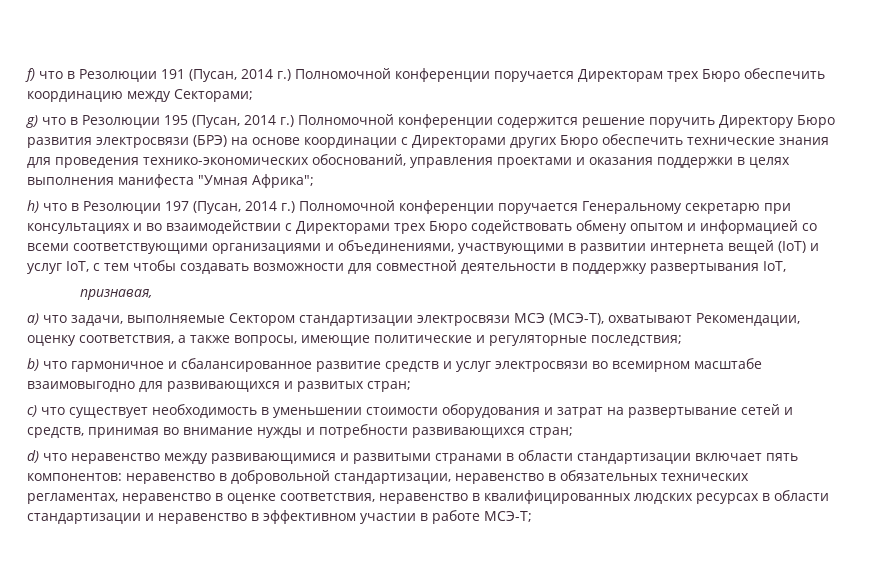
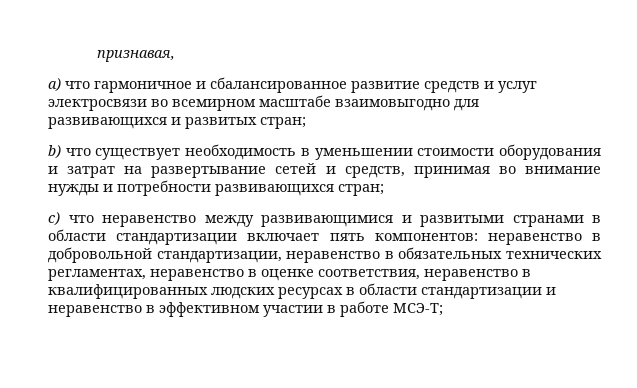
[25,68,825,82] [27,89,253,102] [26,114,835,128] [27,134,829,148] [27,154,790,168] [27,174,314,188] [27,200,791,214] [27,220,817,234] [27,240,819,254] [27,260,786,274] [80,289,153,300] [27,313,800,326] [27,335,682,346] [27,358,39,371] f) что в Резолюции 191 (Пусан, 2014 г.) Полномочной конференции поручается Директорам трех Бюро обеспечить координацию между Секторами; // g) что в Резолюции 195 (Пусан, 2014 г.) Полномочной конференции содержится решение поручить Директору Бюро развития электросвязи (БРЭ) на основе координации с Директорами других Бюро обеспечить технические знания для проведения технико-экономических обоснований, управления проектами и оказания поддержки в целях выполнения манифеста "Умная Африка"; // h) что в Резолюции 197 (Пусан, 2014 г.) Полномочной конференции поручается Генеральному секретарю при консультациях и во взаимодействии с Директорами трех Бюро содействовать обмену опытом и информацией со всеми соответствующими организациями и объединениями, участвующими в развитии интернета вещей (IoT) и услуг IoT, с тем чтобы создавать возможности для совместной деятельности в поддержку развертывания IoT, // признавая, // а) что задачи, выполняемые Сектором стандартизации электросвязи МСЭ (МСЭ-Т), охватывают Рекомендации, оценку соответствия, а также вопросы, имеющие политические и регуляторные последствия; // b) -> [96,50,175,62] [48,78,61,91] признавая, // a)
[27,405,37,417] c) -> [48,145,61,158] b)
[27,450,39,463] d) -> [48,212,60,225] c)

